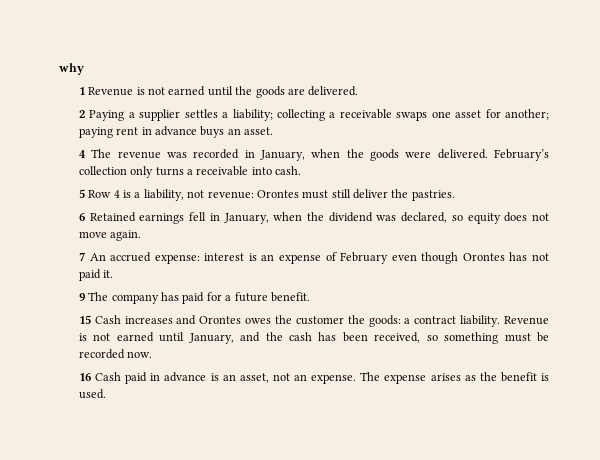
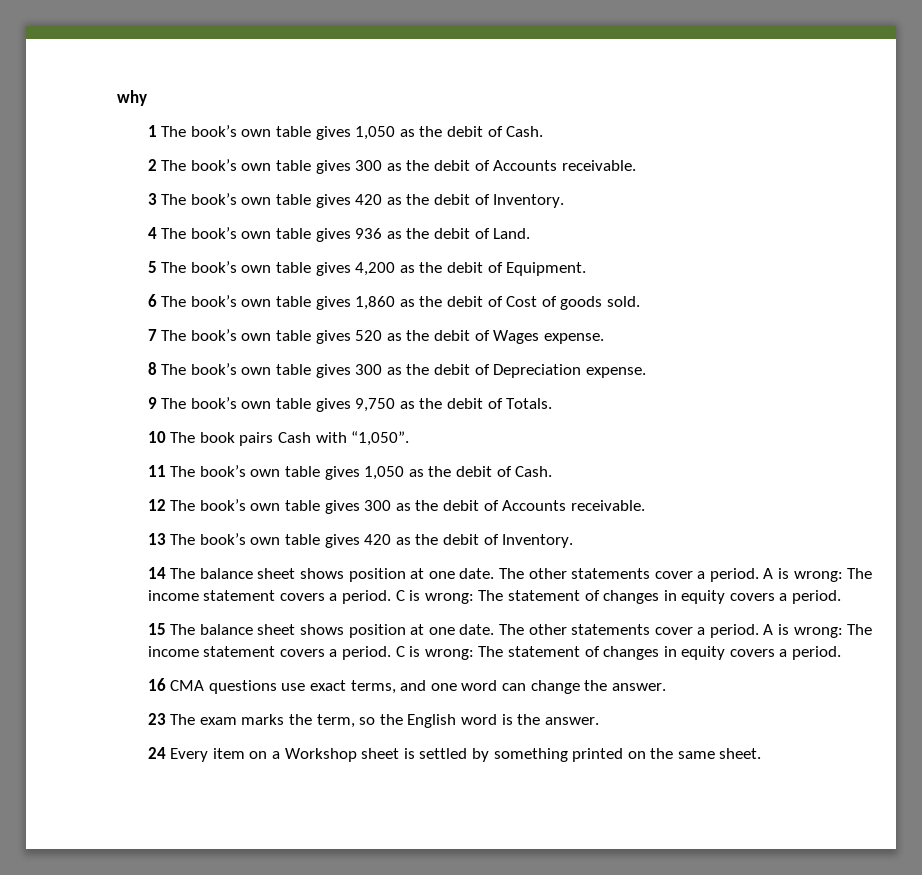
[88,86,359,98] [78,109,550,121] [78,126,274,138] [78,149,549,161] [78,166,302,178] [78,189,455,201] [78,212,549,224] [78,230,142,241] [78,252,549,264] [78,269,114,281] [78,292,310,304] [78,315,549,327] [78,332,550,344] [78,349,153,359] [78,372,549,384] [78,389,106,399] Revenue is not earned until the goods are delivered. // 2 Paying a supplier settles a liability; collecting a receivable swaps one asset for another; paying rent in advance buys an asset. // 4 The revenue was recorded in January, when the goods were delivered. February’s collection only turns a receivable into cash. // 5 Row 4 is a liability, not revenue: Orontes must still deliver the pastries. // 6 Retained earnings fell in January, when the dividend was declared, so equity does not move again. // 7 An accrued expense: interest is an expense of February even though Orontes has not paid it. // 9 The company has paid for a future benefit. // 15 Cash increases and Orontes owes the customer the goods: a contract liability. Revenue is not earned until January, and the cash has been received, so something must be recorded now. // 16 Cash paid in advance is an asset, not an expense. The expense arises as the benefit is used. -> [161,125,544,140] [147,159,636,174] [147,193,565,208] [147,227,531,242] [147,261,587,276] [147,294,640,310] [147,329,604,344] [147,362,646,378] [147,397,553,412] [147,431,410,446] [147,465,553,480] [147,499,645,514] [147,533,574,548] [147,567,873,582] [147,590,842,604] [147,623,873,638] [147,646,842,660] [147,678,666,694] [147,713,599,728] [147,747,762,762] The book’s own table gives 1,050 as the debit of Cash. // 2 The book’s own table gives 300 as the debit of Accounts receivable. // 3 The book’s own table gives 420 as the debit of Inventory. // 4 The book’s own table gives 936 as the debit of Land. // 5 The book’s own table gives 4,200 as the debit of Equipment. // 6 The book’s own table gives 1,860 as the debit of Cost of goods sold. // 7 The book’s own table gives 520 as the debit of Wages expense. // 8 The book’s own table gives 300 as the debit of Depreciation expense. // 9 The book’s own table gives 9,750 as the debit of Totals. // 10 The book pairs Cash with “1,050”. // 11 The book’s own table gives 1,050 as the debit of Cash. // 12 The book’s own table gives 300 as the debit of Accounts receivable. // 13 The book’s own table gives 420 as the debit of Inventory. // 14 The balance sheet shows position at one date. The other statements cover a period. A is wrong: The income statement covers a period. C is wrong: The statement of changes in equity covers a period. // 15 The balance sheet shows position at one date. The other statements cover a period. A is wrong: The income statement covers a period. C is wrong: The statement of changes in equity covers a period. // 16 CMA questions use exact terms, and one word can change the answer. // 23 The exam marks the term, so the English word is the answer. // 24 Every item on a Workshop sheet is settled by something printed on the same sheet.

